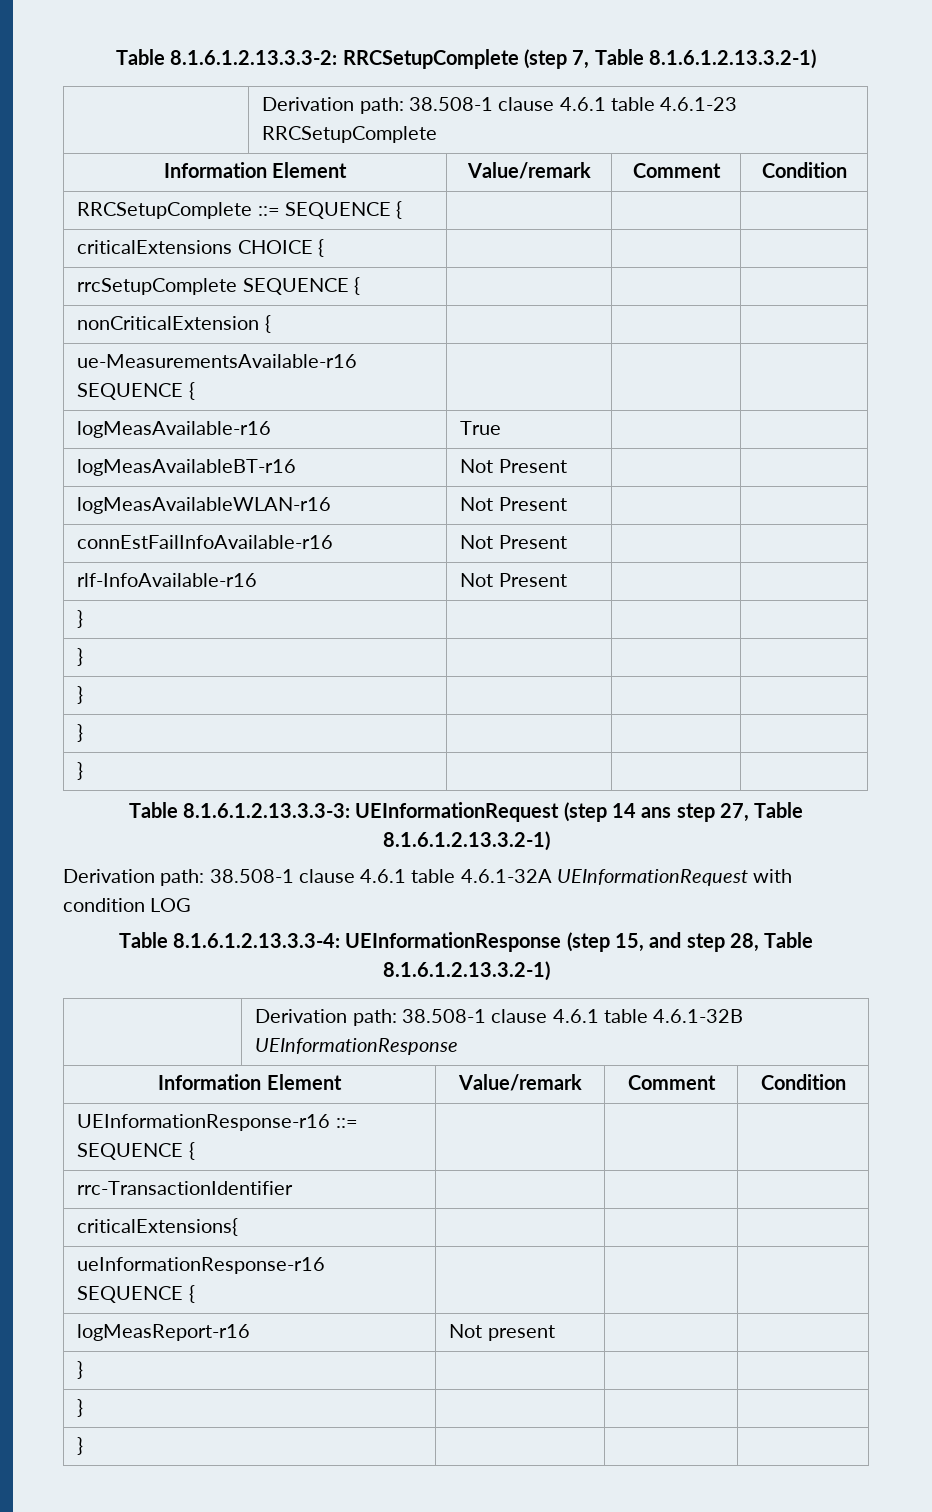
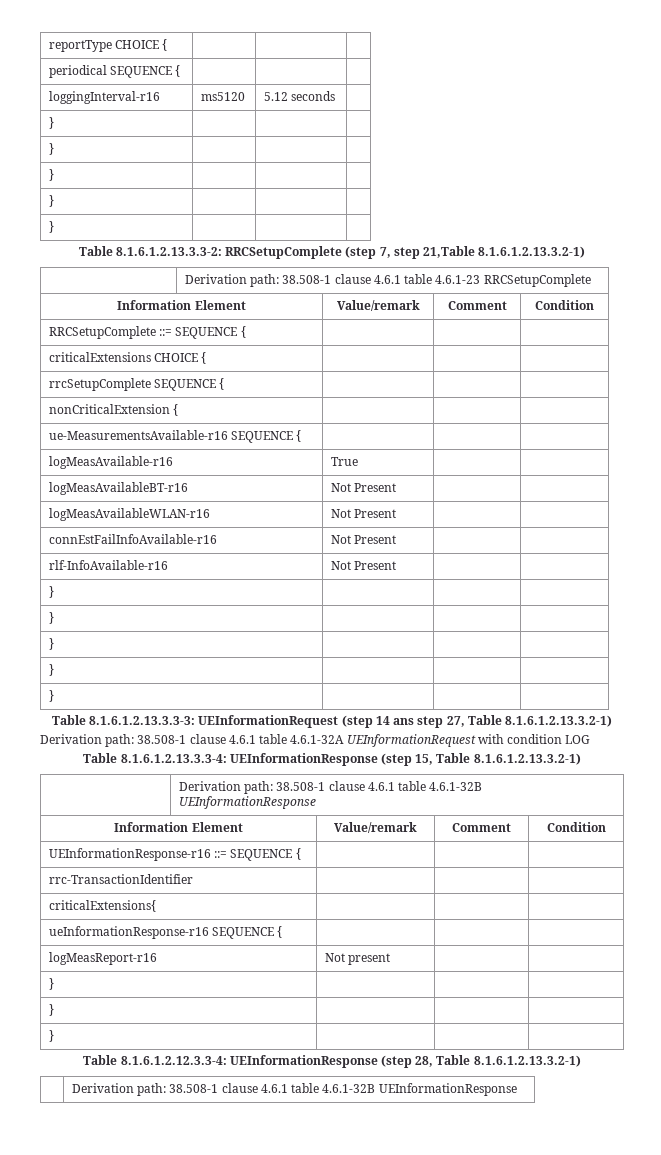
(116, 57) none -> [48,39,168,52] [48,65,181,78] [48,91,160,104] [200,92,245,101] [263,91,336,101] [48,117,54,129] [48,143,54,155] [48,169,54,181] [48,195,54,207] [48,221,54,233] reportType CHOICE { | | | // periodical SEQUENCE { | | | // loggingInterval-r16 | ms5120 | 5.12 seconds | // } | | | // } | | | // } | | | // } | | | // } | | | //
[594,49,644,65] Table -> [393,246,476,259] step 21,Table
[649,932,759,952] and step 28, -> (434, 759) none
(84, 1446) none -> [83,1055,581,1068] [71,1083,517,1096] // Table 8.1.6.1.2.12.3.3-4: UEInformationResponse (step 28, Table 8.1.6.1.2.13.3.2-1) // | Derivation path: 38.508-1 clause 4.6.1 table 4.6.1-32B UEInformationResponse

